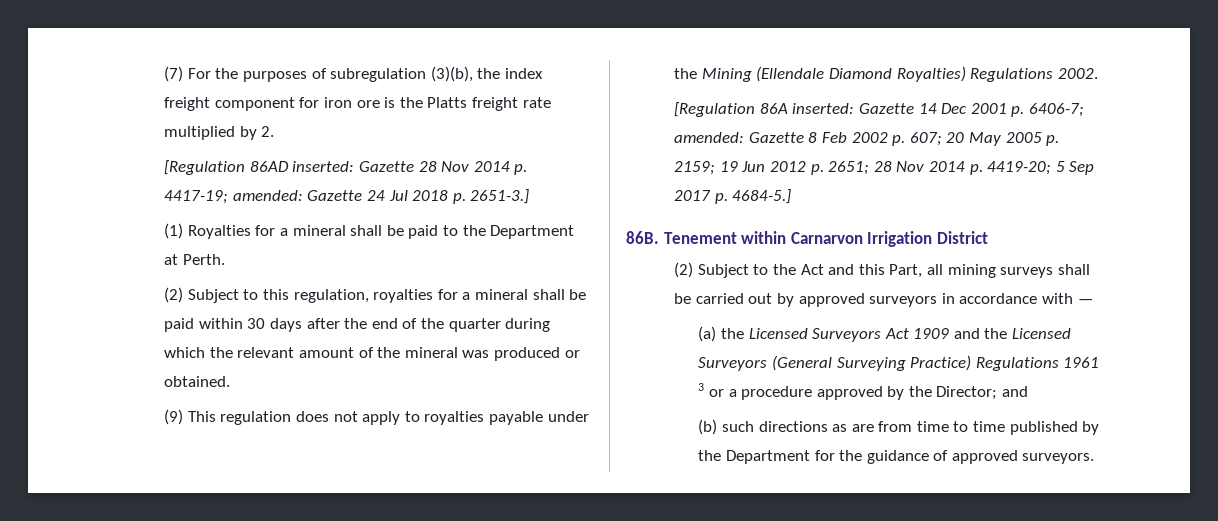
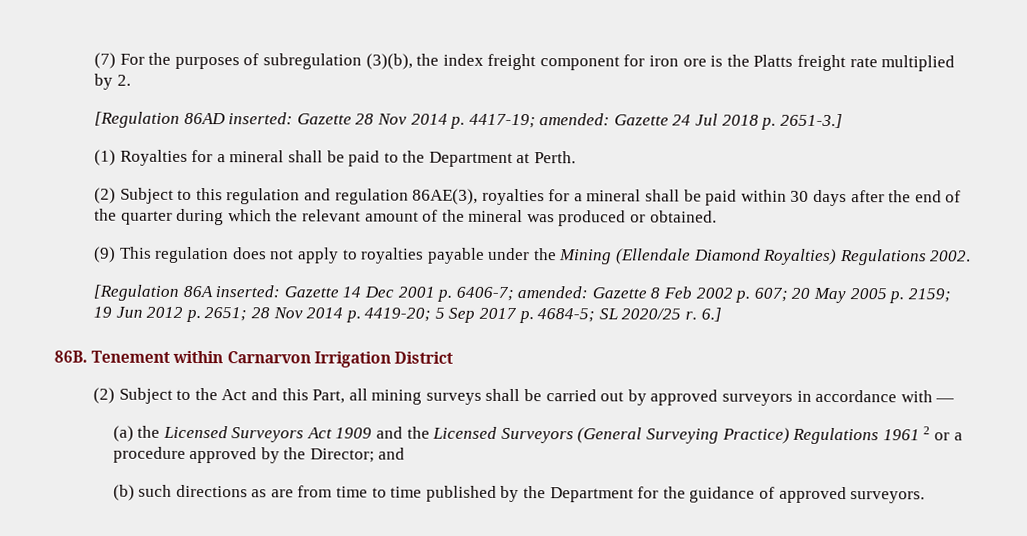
[293,289,369,303] regulation, -> [226,188,479,205] regulation and regulation 86AE(3),
[732,189,792,204] 4684-5.] -> [537,307,722,323] 4684-5; SL 2020/25 r. 6.]
[698,383,705,391] 3 -> [923,426,931,435] 2

